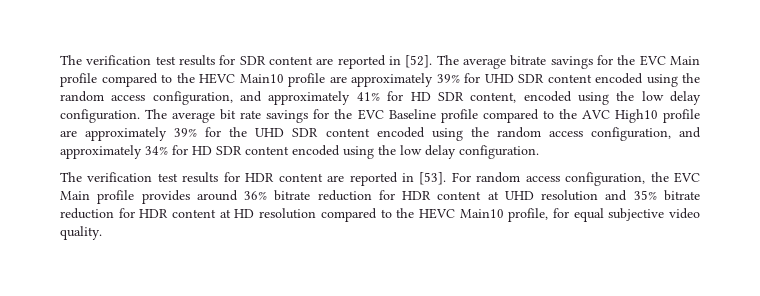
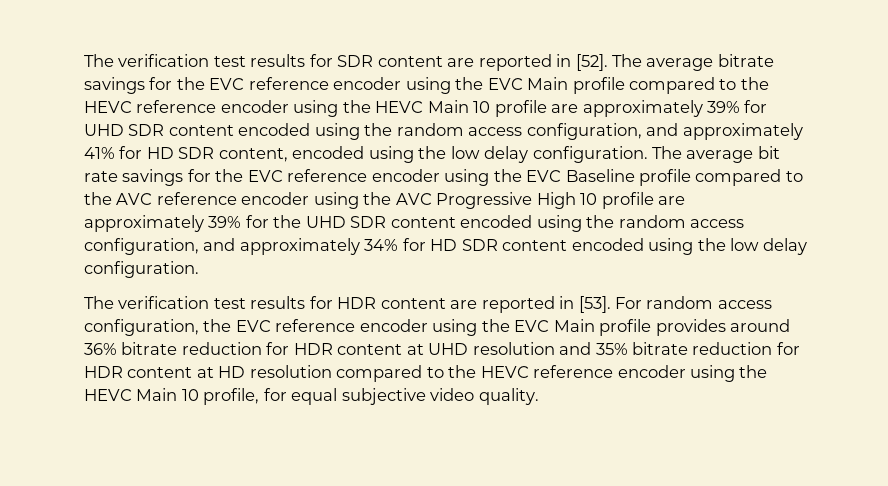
(666, 60) none -> [248,77,523,94] reference encoder using the EVC
[239,74,284,83] Main10 -> [136,100,491,117] reference encoder using the HEVC Main 10
(384, 114) none -> [287,169,562,186] reference encoder using the EVC
[614,109,658,123] High10 -> [156,192,598,209] reference encoder using the AVC Progressive High 10
(700, 177) none -> [275,319,550,336] reference encoder using the EVC
[459,209,504,218] Main10 -> [533,365,768,382] [84,388,199,401] reference encoder using the HEVC Main 10

